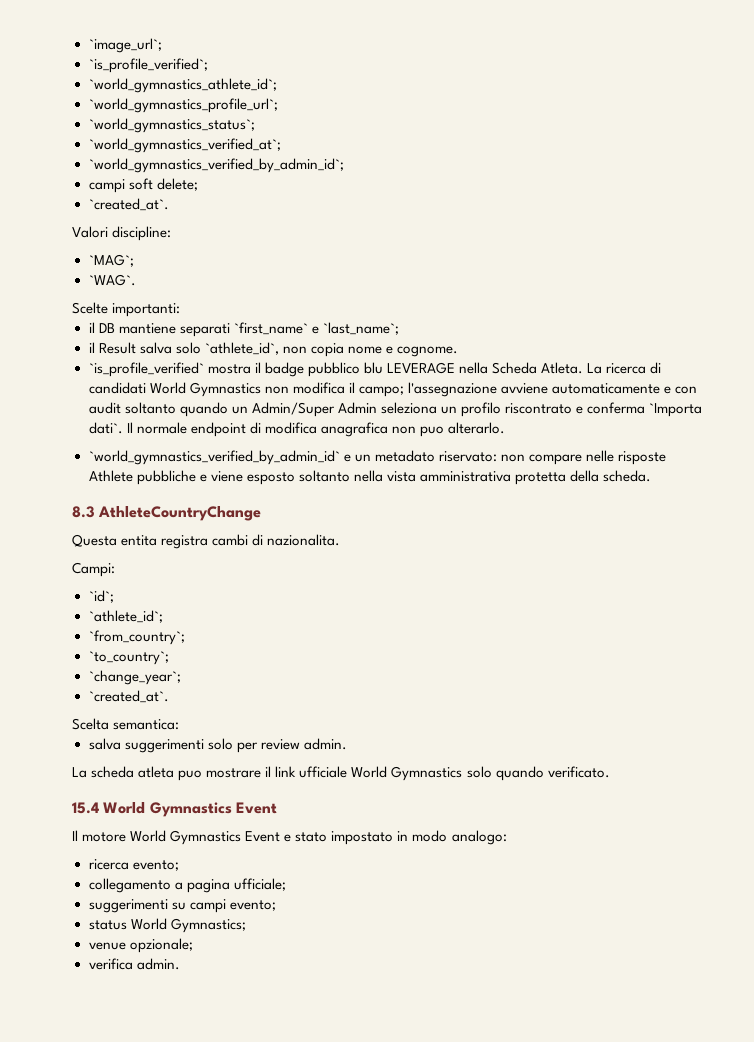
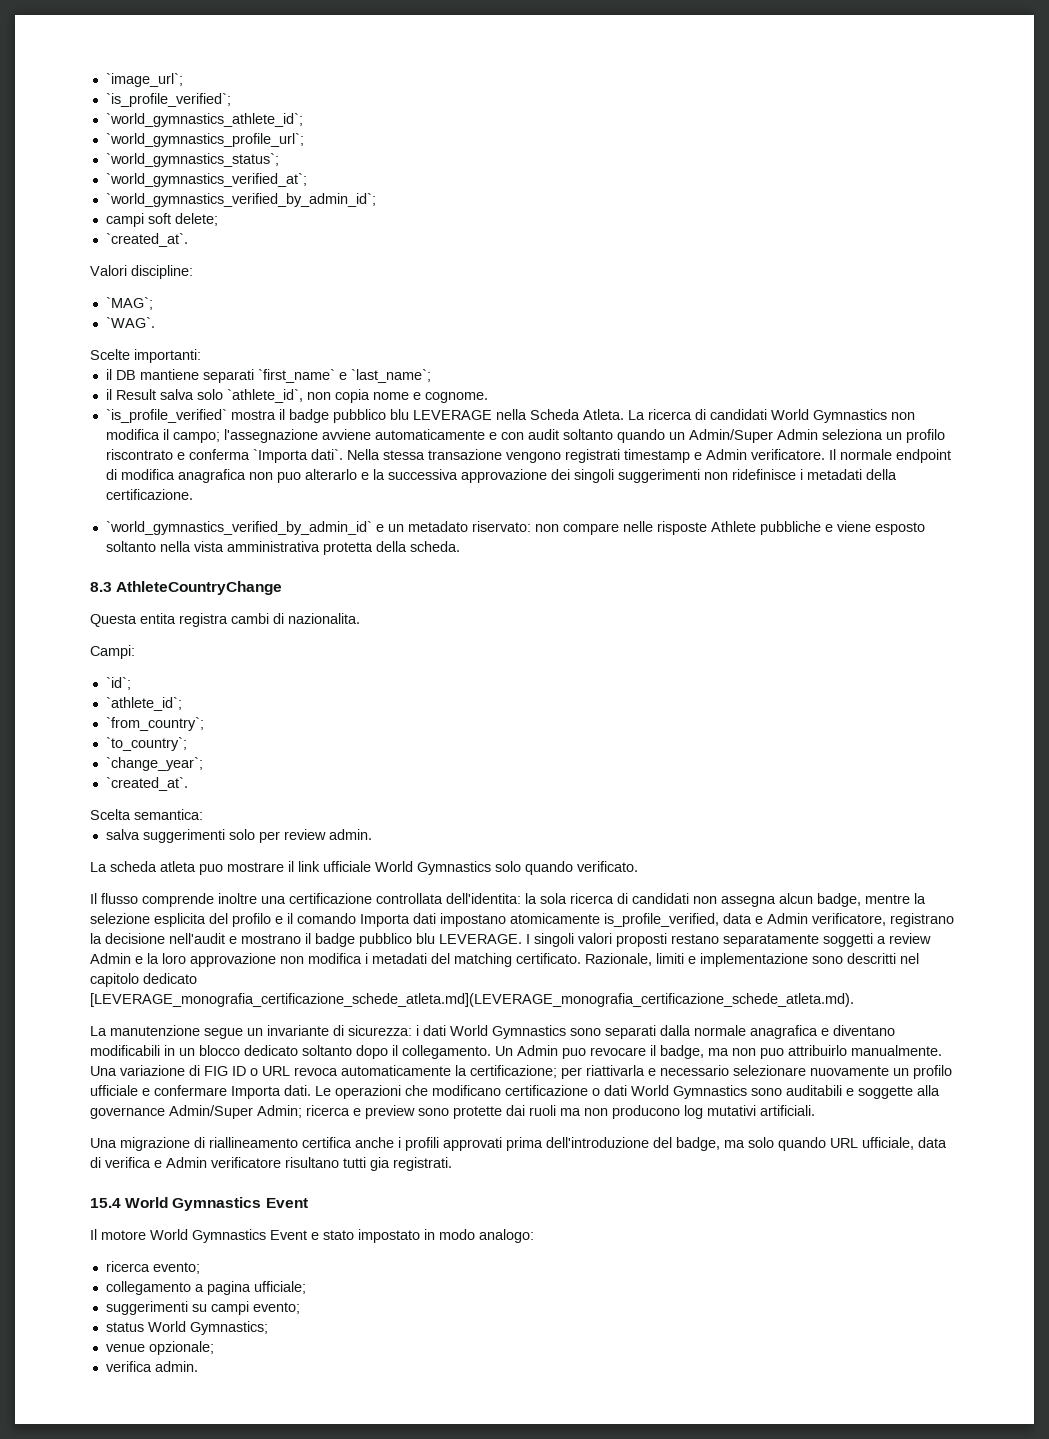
(123, 428) none -> [346,449,825,463] Nella stessa transazione vengono registrati timestamp e Admin verificatore.
[447,422,505,434] alterarlo. -> [304,469,897,483] [105,489,193,500] alterarlo e la successiva approvazione dei singoli suggerimenti non ridefinisce i metadati della certificazione.
(610, 772) none -> [90,893,926,907] [90,913,954,927] [90,933,931,947] [90,953,919,967] [90,973,197,987] [90,993,854,1007] [90,1025,895,1039] [90,1045,942,1059] [90,1065,952,1079] [90,1085,940,1099] [90,1105,815,1119] [90,1137,947,1151] [90,1157,452,1171] // Il flusso comprende inoltre una certificazione controllata dell'identita: la sola ricerca di candidati non assegna alcun badge, mentre la selezione esplicita del profilo e il comando Importa dati impostano atomicamente is_profile_verified, data e Admin verificatore, registrano la decisione nell'audit e mostrano il badge pubblico blu LEVERAGE. I singoli valori proposti restano separatamente soggetti a review Admin e la loro approvazione non modifica i metadati del matching certificato. Razionale, limiti e implementazione sono descritti nel capitolo dedicato [LEVERAGE_monografia_certificazione_schede_atleta.md](LEVERAGE_monografia_certificazione_schede_atleta.md). // La manutenzione segue un invariante di sicurezza: i dati World Gymnastics sono separati dalla normale anagrafica e diventano modificabili in un blocco dedicato soltanto dopo il collegamento. Un Admin puo revocare il badge, ma non puo attribuirlo manualmente. Una variazione di FIG ID o URL revoca automaticamente la certificazione; per riattivarla e necessario selezionare nuovamente un profilo ufficiale e confermare Importa dati. Le operazioni che modificano certificazione o dati World Gymnastics sono auditabili e soggette alla governance Admin/Super Admin; ricerca e preview sono protette dai ruoli ma non producono log mutativi artificiali. // Una migrazione di riallineamento certifica anche i profili approvati prima dell'introduzione del badge, ma solo quando URL ufficiale, data di verifica e Admin verificatore risultano tutti gia registrati.

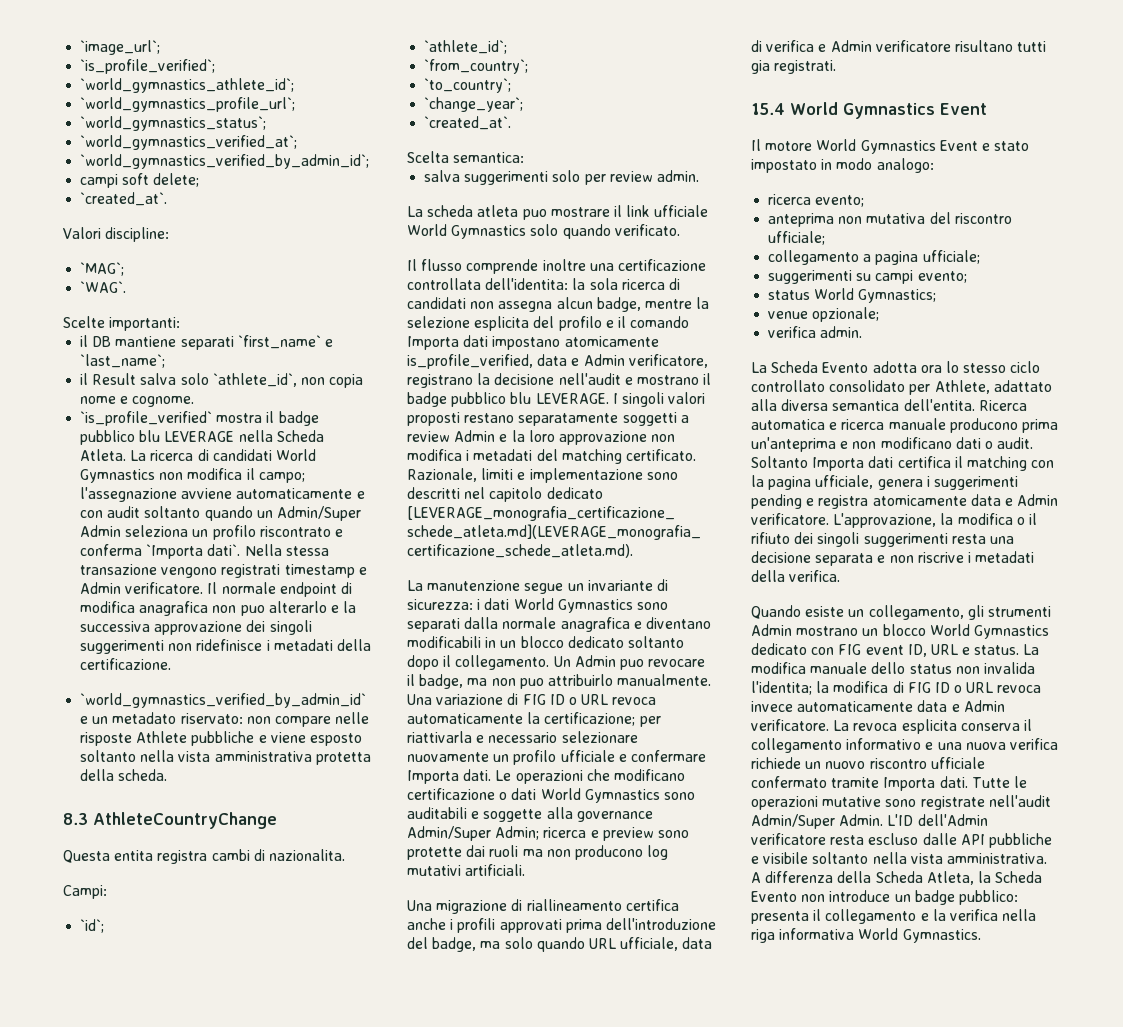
(200, 1268) none -> [768,212,1012,227] [768,231,826,245] // anteprima non mutativa del riscontro ufficiale;
(198, 1366) none -> [751,361,1041,373] [751,380,1052,395] [751,399,1027,411] [751,418,1058,433] [751,437,1034,452] [751,456,1055,471] [751,475,1018,490] [751,494,1059,509] [751,513,1037,528] [751,532,1014,547] [751,551,1035,566] [751,570,841,582] [751,605,1051,620] [751,624,1049,639] [751,643,1040,657] [751,662,1035,674] [751,681,1042,695] [751,700,1005,712] [751,719,1032,734] [751,738,1058,753] [751,757,985,769] [751,776,1027,791] [751,795,1051,810] [751,814,988,829] [751,833,1052,848] [751,852,1047,864] [751,871,1043,885] [751,890,1018,905] [751,909,1037,924] [751,928,981,943] // La Scheda Evento adotta ora lo stesso ciclo controllato consolidato per Athlete, adattato alla diversa semantica dell'entita. Ricerca automatica e ricerca manuale producono prima un'anteprima e non modificano dati o audit. Soltanto Importa dati certifica il matching con la pagina ufficiale, genera i suggerimenti pending e registra atomicamente data e Admin verificatore. L'approvazione, la modifica o il rifiuto dei singoli suggerimenti resta una decisione separata e non riscrive i metadati della verifica. // Quando esiste un collegamento, gli strumenti Admin mostrano un blocco World Gymnastics dedicato con FIG event ID, URL e status. La modifica manuale dello status non invalida l'identita; la modifica di FIG ID o URL revoca invece automaticamente data e Admin verificatore. La revoca esplicita conserva il collegamento informativo e una nuova verifica richiede un nuovo riscontro ufficiale confermato tramite Importa dati. Tutte le operazioni mutative sono registrate nell'audit Admin/Super Admin. L'ID dell'Admin verificatore resta escluso dalle API pubbliche e visibile soltanto nella vista amministrativa. A differenza della Scheda Atleta, la Scheda Evento non introduce un badge pubblico: presenta il collegamento e la verifica nella riga informativa World Gymnastics.

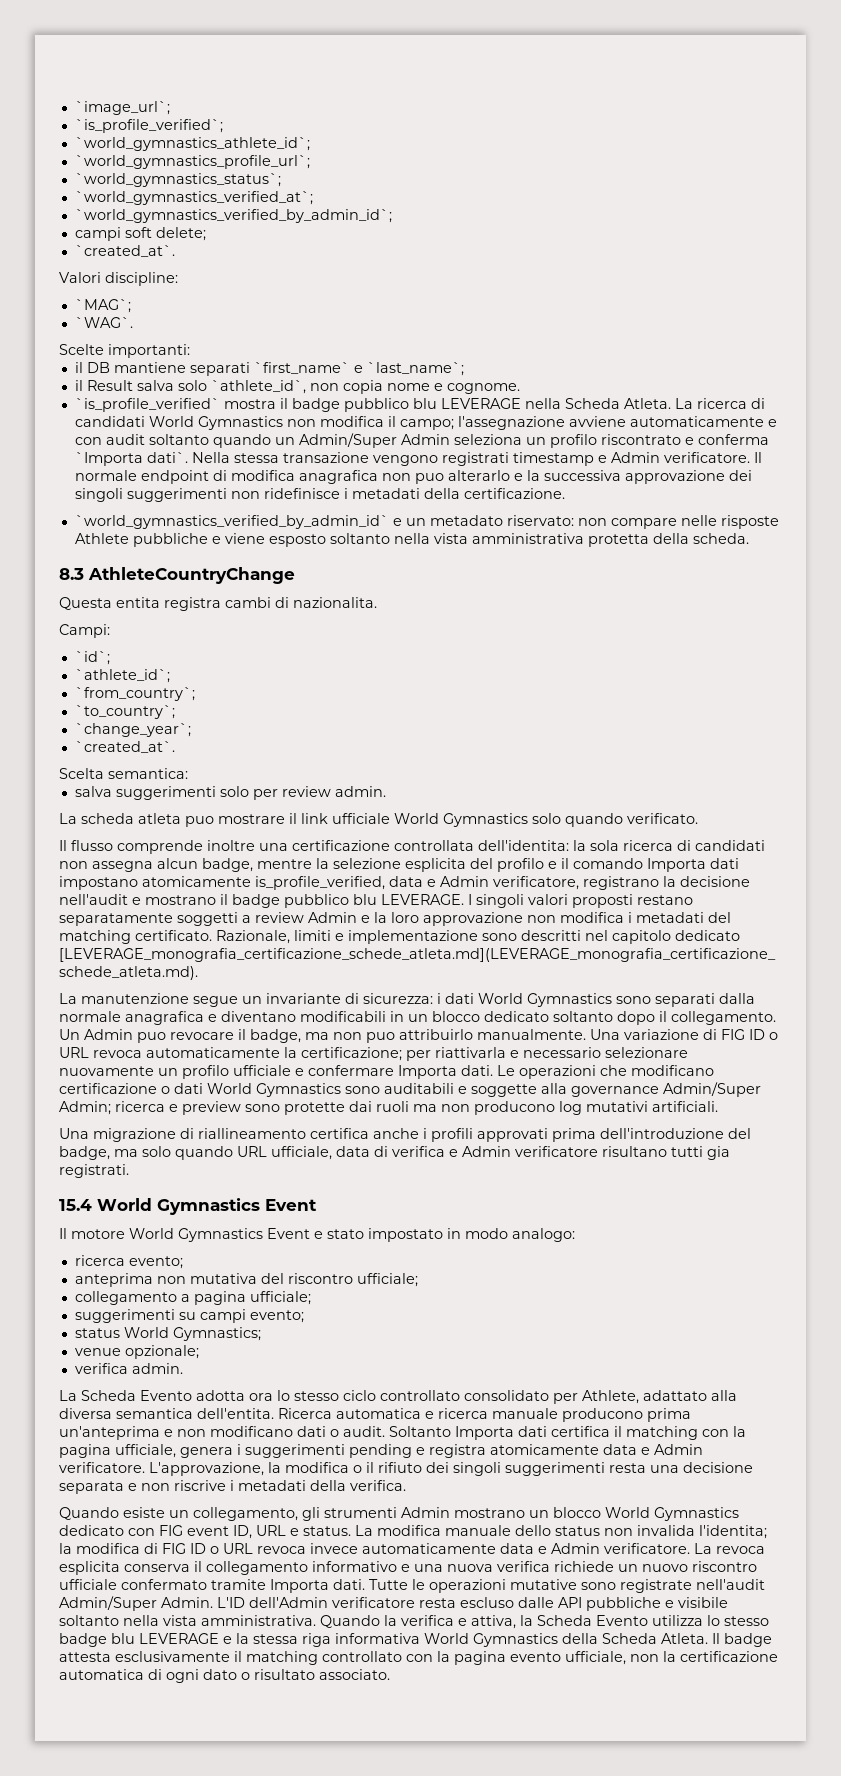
[751,871,1043,885] [751,890,1018,905] [751,909,1037,924] [751,928,981,943] A differenza della Scheda Atleta, la Scheda Evento non introduce un badge pubblico: presenta il collegamento e la verifica nella riga informativa World Gymnastics. -> [320,1615,769,1629] [59,1633,772,1647] [59,1651,778,1665] [59,1669,390,1683] Quando la verifica e attiva, la Scheda Evento utilizza lo stesso badge blu LEVERAGE e la stessa riga informativa World Gymnastics della Scheda Atleta. Il badge attesta esclusivamente il matching controllato con la pagina evento ufficiale, non la certificazione automatica di ogni dato o risultato associato.

